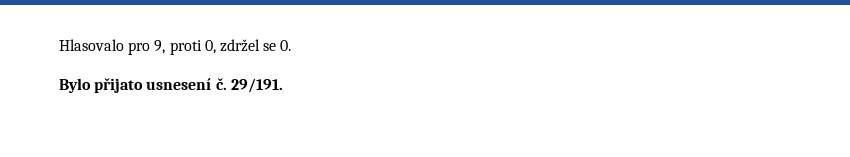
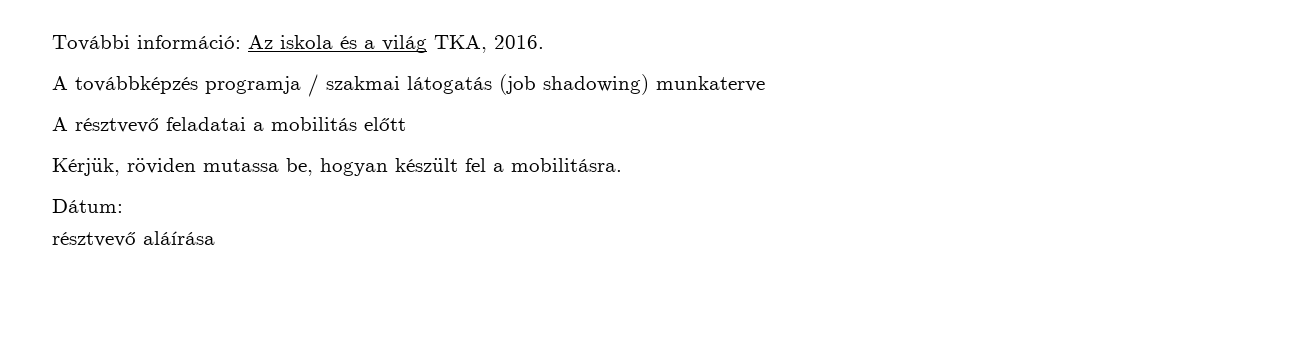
[59,39,292,55] [59,78,283,93] Hlasovalo pro 9, proti 0, zdržel se 0. // Bylo přijato usnesení č. 29/191. -> [52,35,544,53] [52,74,765,97] [52,117,406,133] [52,158,622,176] [52,199,123,213] [52,231,215,247] További információ: Az iskola és a világ TKA, 2016. // A továbbképzés programja / szakmai látogatás (job shadowing) munkaterve // A résztvevő feladatai a mobilitás előtt // Kérjük, röviden mutassa be, hogyan készült fel a mobilitásra. // Dátum: // résztvevő aláírása

